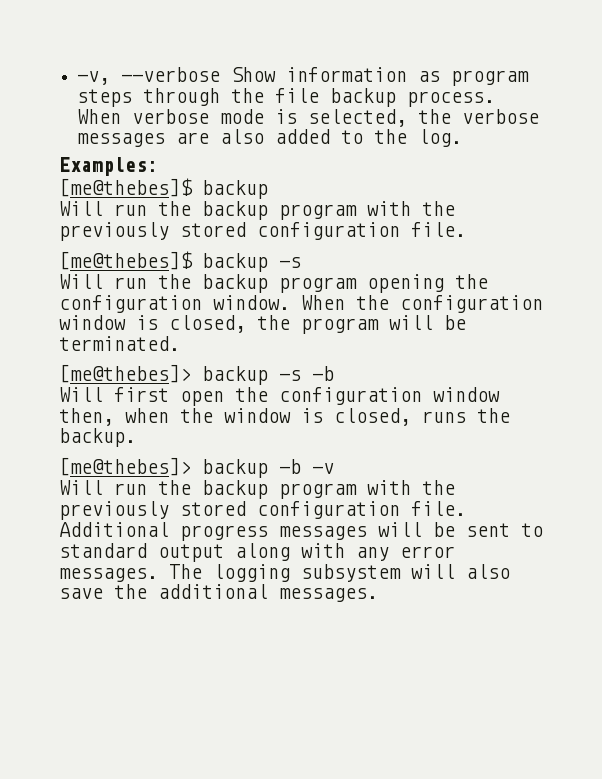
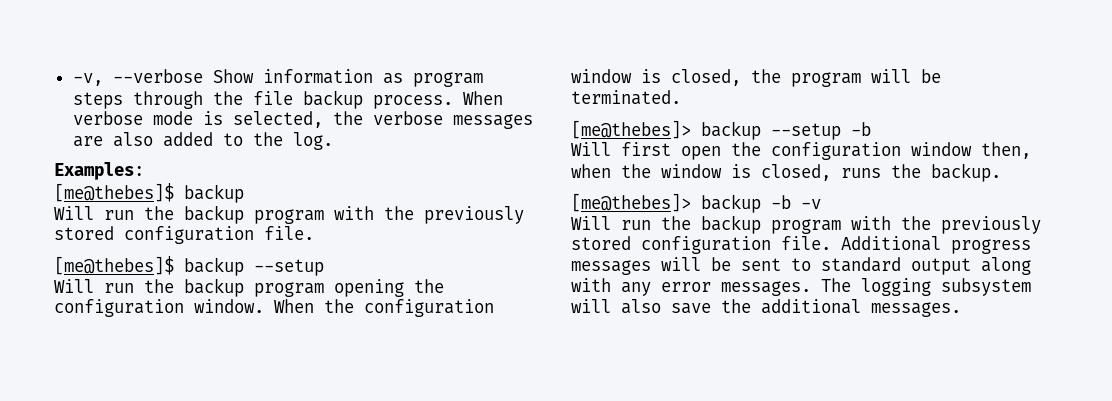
[279,257,301,268] -s -> [254,259,324,276] --setup
[279,370,301,381] -s -> [771,123,841,140] --setup

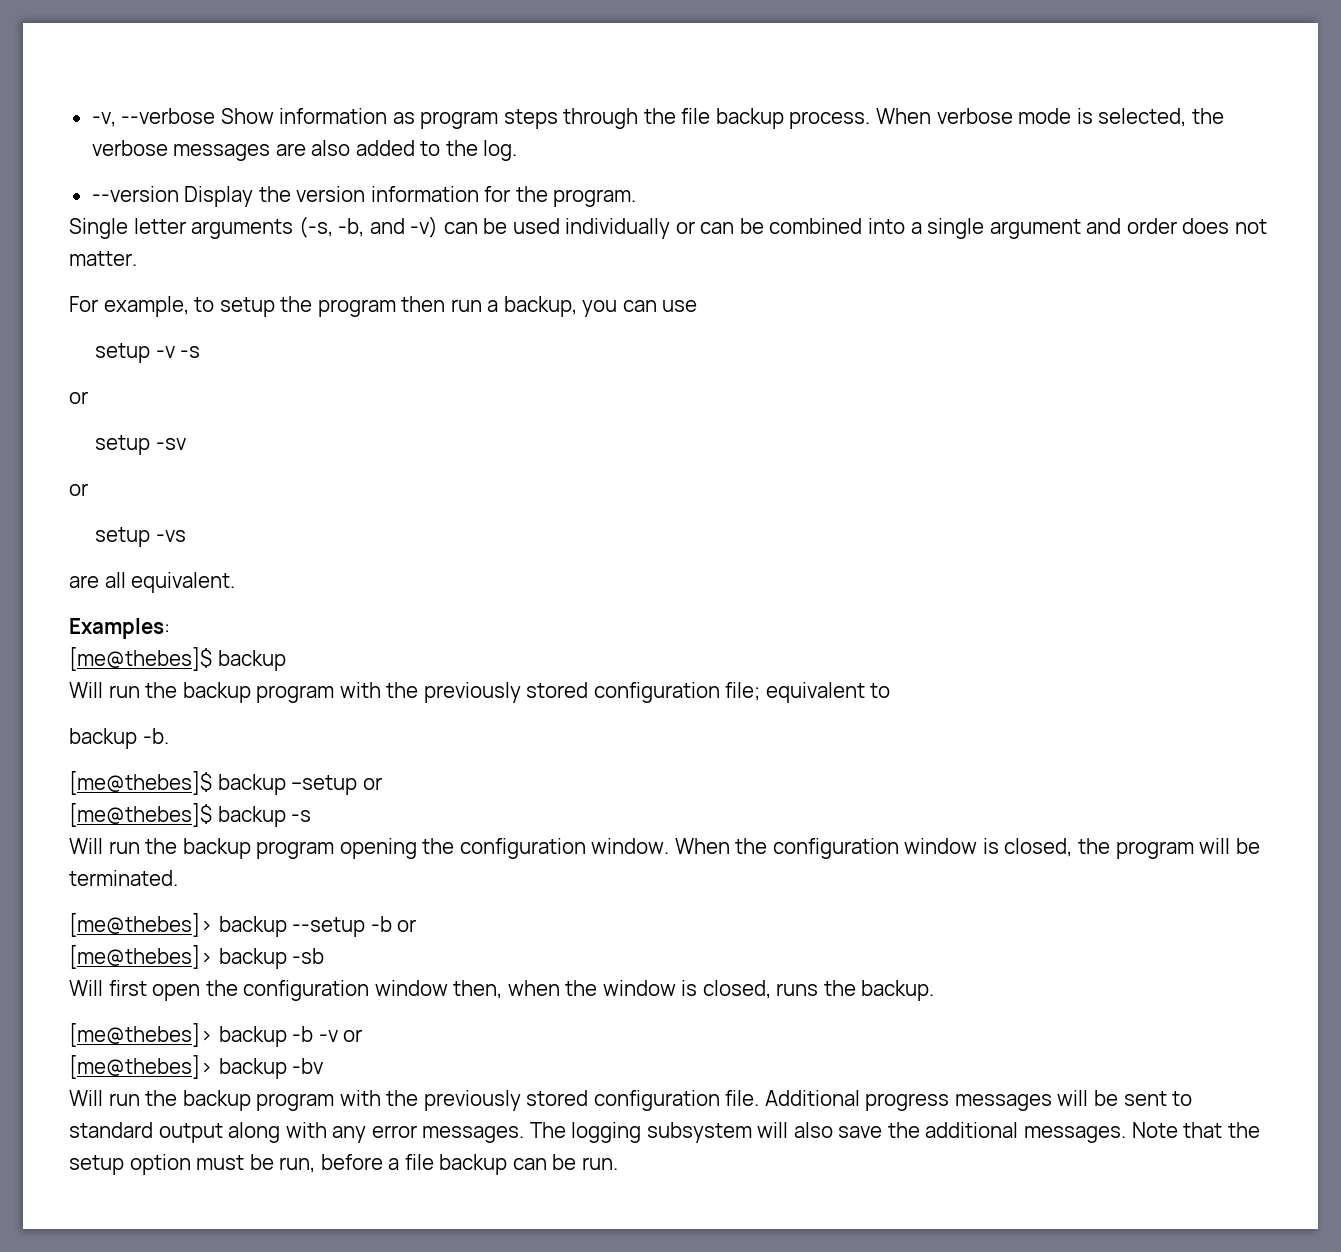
(333, 141) none -> [91,186,637,207] [69,216,1267,239] [69,251,137,266] [69,296,698,317] [95,343,201,363] [69,391,88,404] [95,435,186,455] [69,483,88,496] [95,527,186,547] [69,572,236,593] // --version Display the version information for the program. // Single letter arguments (-s, -b, and -v) can be used individually or can be combined into a single argument and order does not matter. // For example, to setup the program then run a backup, you can use // setup -v -s // or // setup -sv // or // setup -vs // are all equivalent.
[264,226,314,240] [54,256,324,276] file. // [me@thebes]$ backup --setup -> [725,682,891,703] [69,728,169,749] [69,771,382,795] [69,803,312,827] file; equivalent to // backup -b. // [me@thebes]$ backup –setup or // [me@thebes]$ backup -s
(871, 129) none -> [397,919,417,932] [69,945,325,969] or // [me@thebes]> backup -sb
(821, 204) none -> [343,1029,363,1042] [69,1055,324,1079] or // [me@thebes]> backup -bv
(961, 309) none -> [1131,1122,1260,1138] [69,1154,618,1175] Note that the setup option must be run, before a file backup can be run.

